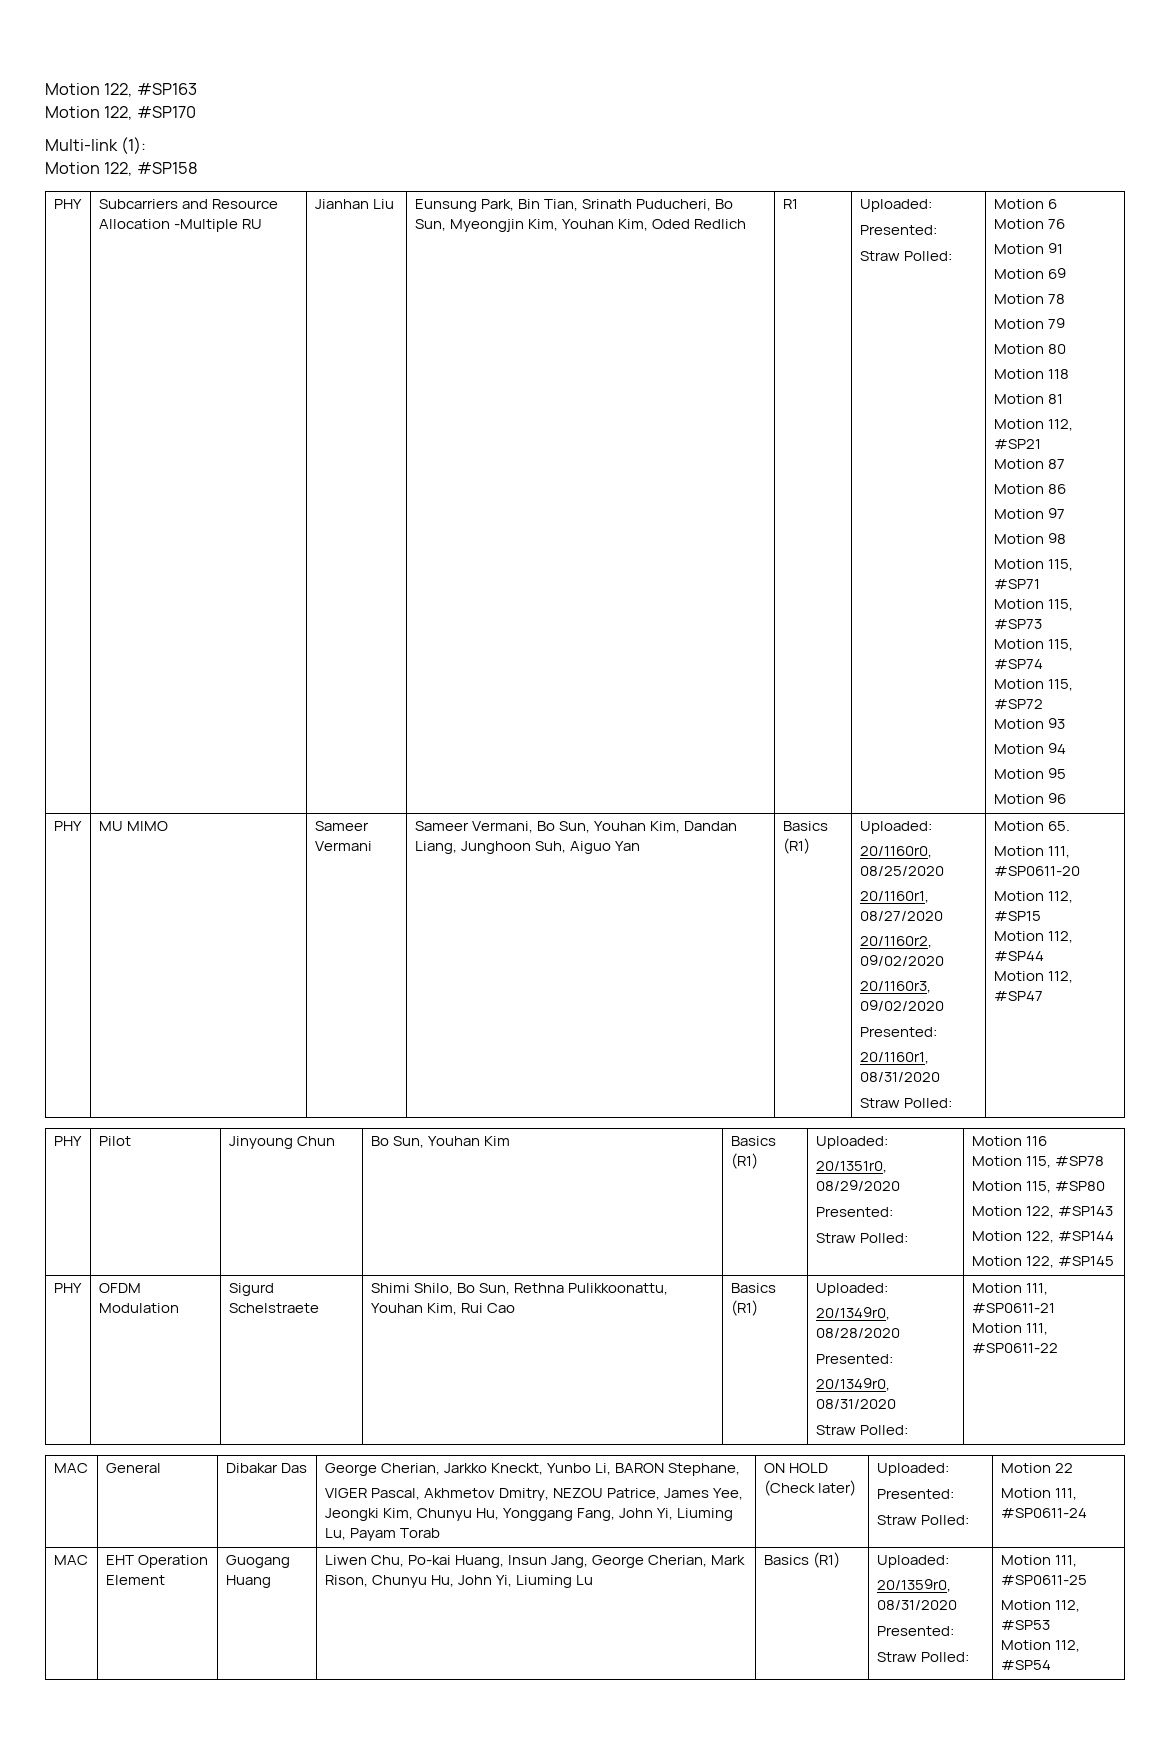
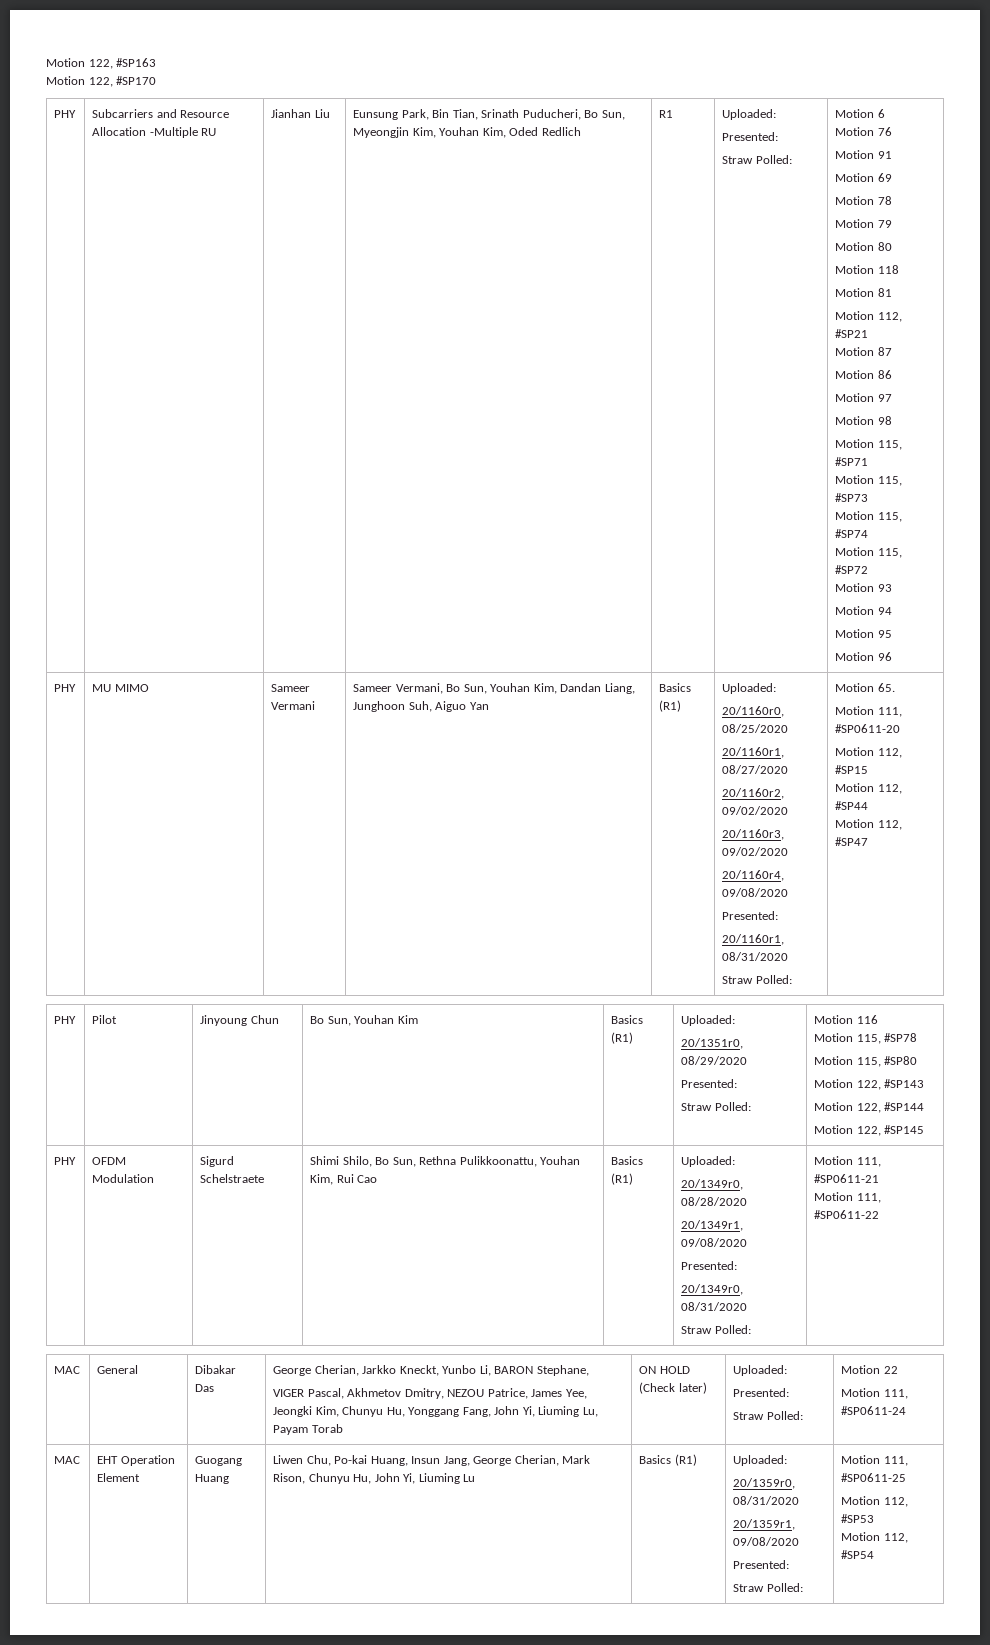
[45,137,147,154] [45,162,198,176] // Multi-link (1): // Motion 122, #SP158 -> (157, 80) none
(944, 1005) none -> [722,870,785,881] [722,888,789,897] // 20/1160r4, 09/08/2020
(900, 1333) none -> [681,1220,744,1231] [681,1238,748,1247] // 20/1349r1, 09/08/2020
(957, 1605) none -> [733,1519,796,1530] [733,1537,800,1546] // 20/1359r1, 09/08/2020

